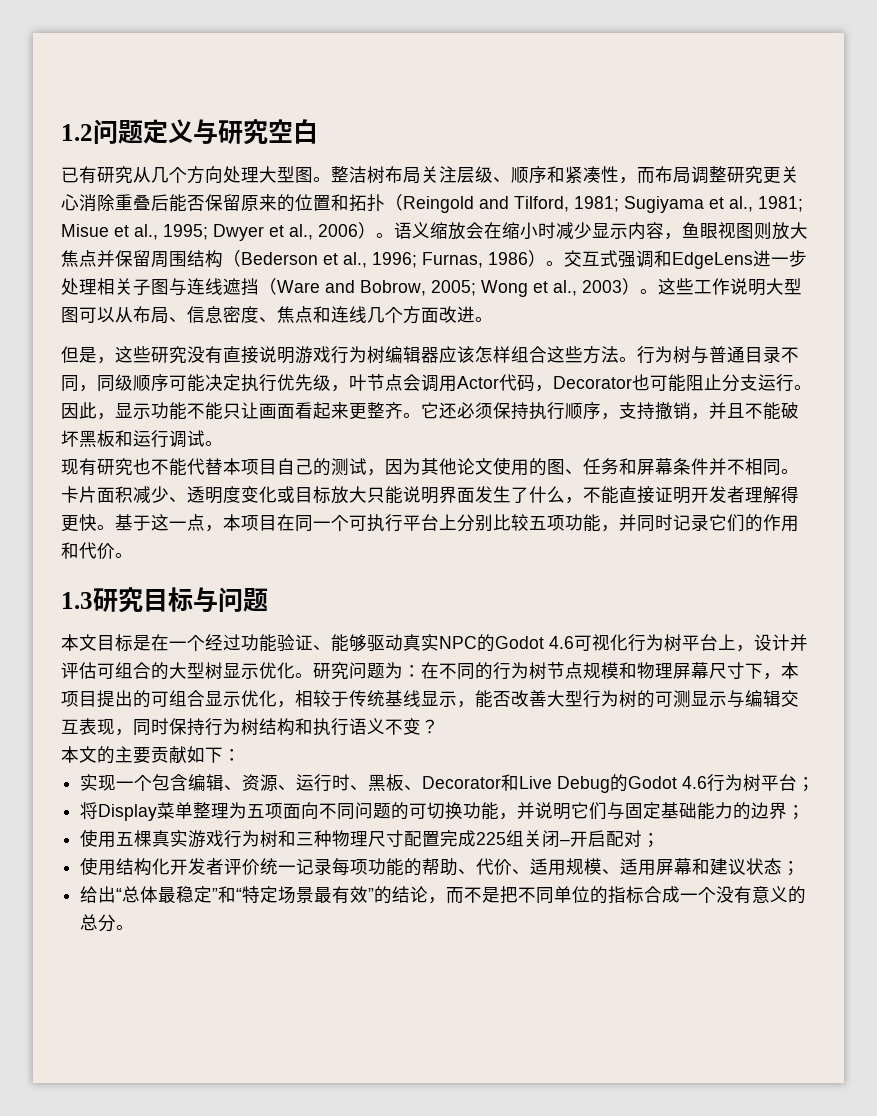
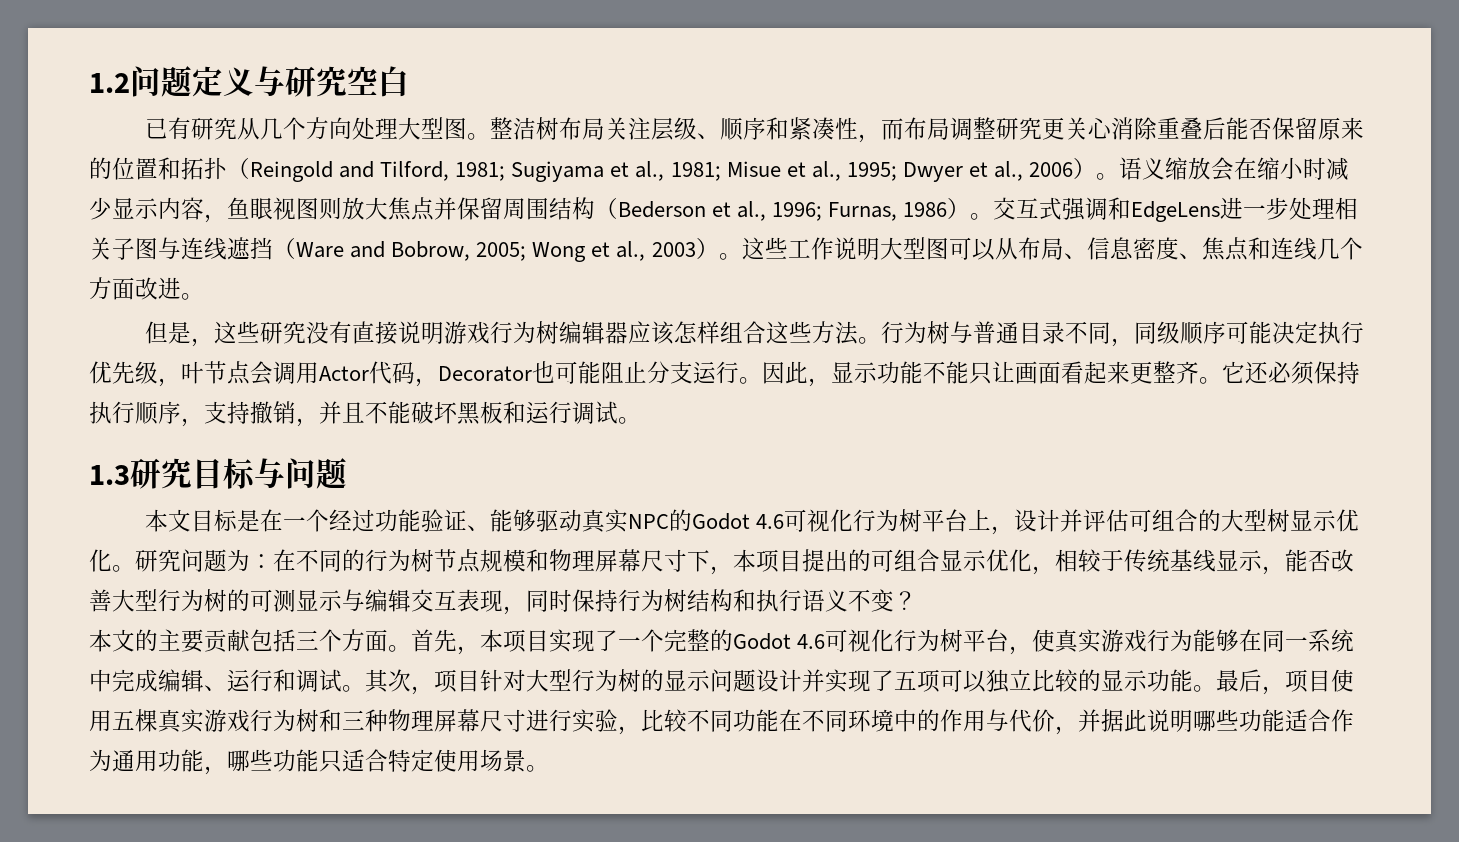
[61,457,799,476] [61,486,799,504] [61,514,799,532] [61,542,133,559] // 现有研究也不能代替本项目自己的测试，因为其他论文使用的图、任务和屏幕条件并不相同。卡片面积减少、透明度变化或目标放大只能说明界面发生了什么，不能直接证明开发者理解得更快。基于这一点，本项目在同一个可执行平台上分别比较五项功能，并同时记录它们的作用和代价。 -> (641, 420) none
[187,746,241,763] [80,774,816,793] [80,802,806,821] 如下： // 实现一个包含编辑、资源、运行时、黑板、Decorator和Live Debug的Godot 4.6行为树平台； // 将Display菜单整理为五项面向不同问题的可切换功能，并说明它们与固定基础能力的边界； // -> [250,629,1355,655] [89,669,1331,695] 包括三个方面。首先，本项目实现了一个完整的Godot 4.6可视化行为树平台，使真实游戏行为能够在同一系统中完成编辑、运行和调试。其次，项目针对大型行为树的显示问题设计并实现了五项可以独立比较的显示功能。最后，项目
[368,830,661,848] [80,857,801,876] [80,886,807,904] [80,914,117,932] 尺寸配置完成225组关闭–开启配对； // 使用结构化开发者评价统一记录每项功能的帮助、代价、适用规模、适用屏幕和建议状态； // 给出“总体最稳定”和“特定场景最有效”的结论，而不是把不同单位的指标合成一个没有意义的总分 -> [434,709,1354,735] [89,749,526,775] 屏幕尺寸进行实验，比较不同功能在不同环境中的作用与代价，并据此说明哪些功能适合作为通用功能，哪些功能只适合特定使用场景

